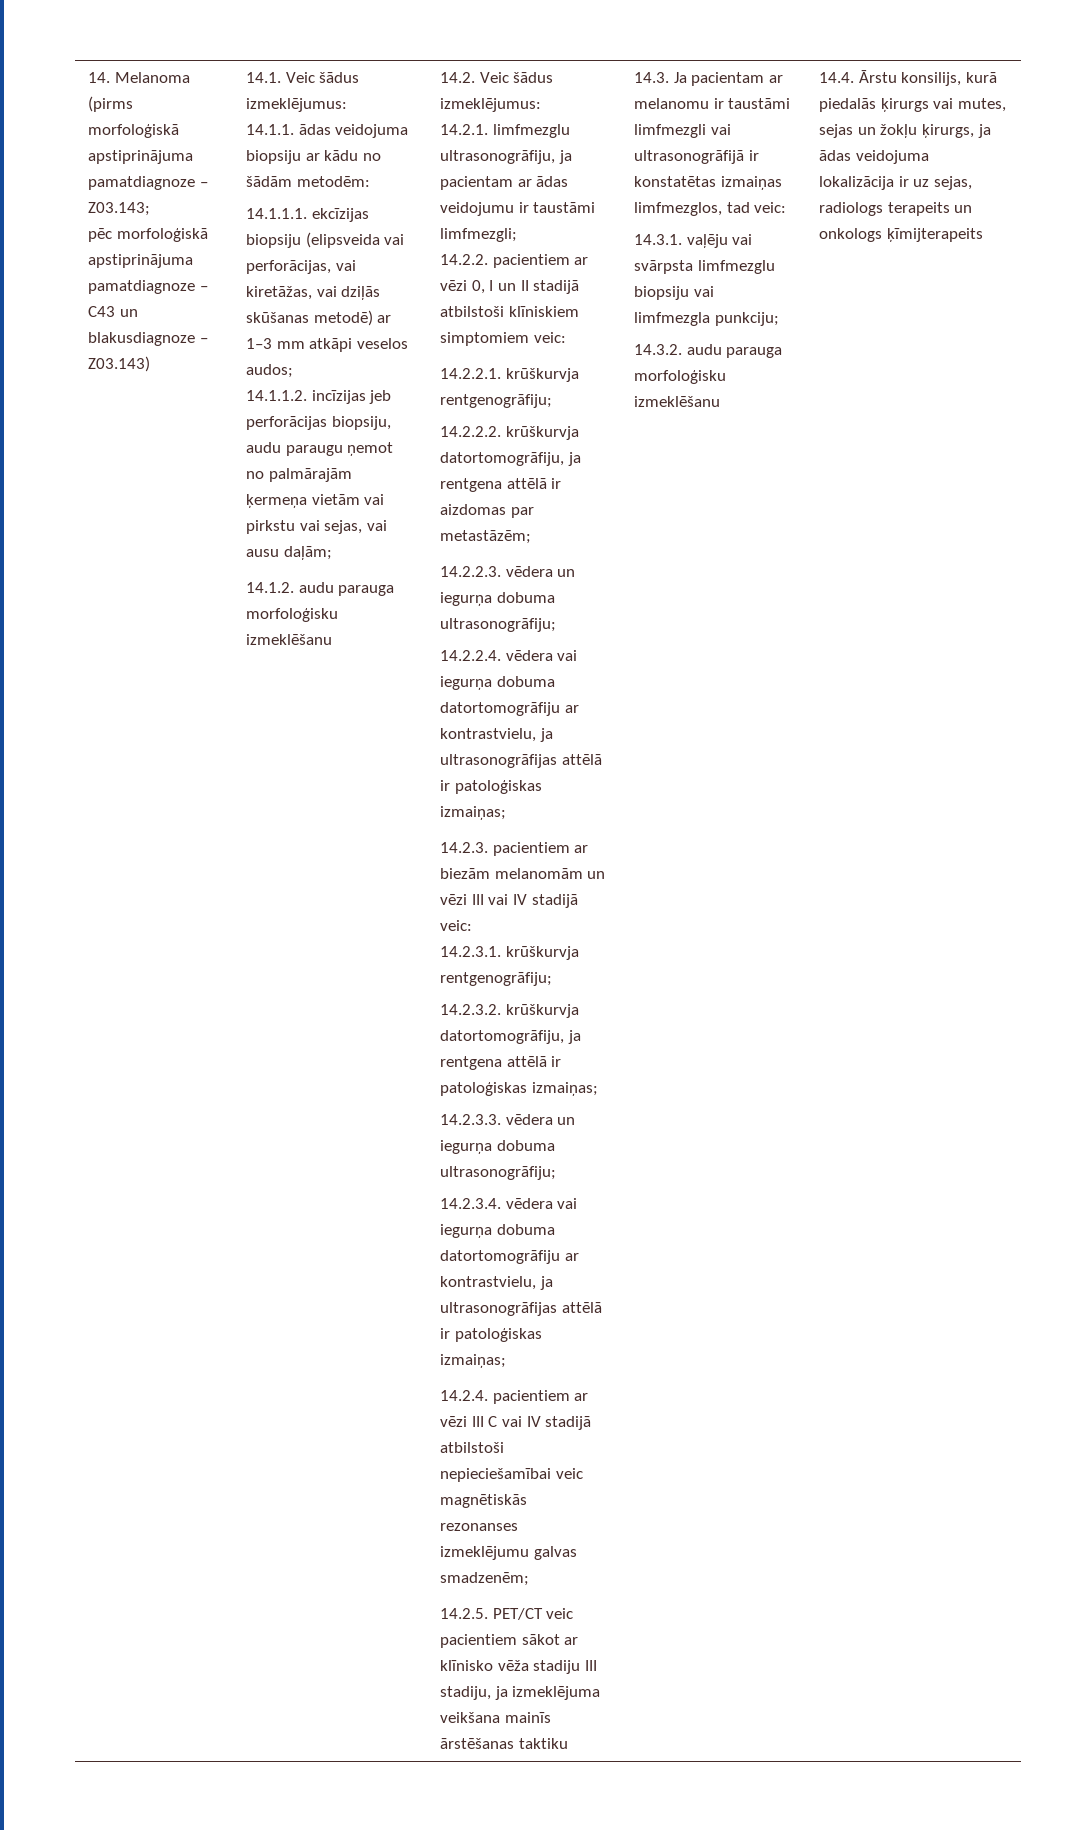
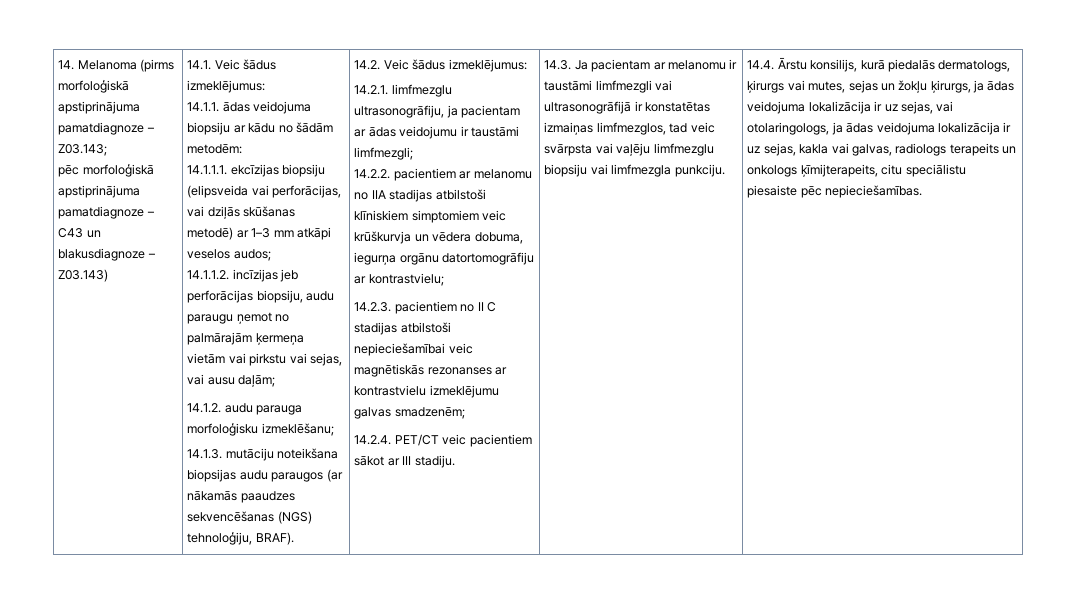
[246,286,337,300] kiretāžas, vai -> (205, 211) none
[246,634,333,645] izmeklēšanu -> [261,423,334,436] [187,448,339,461] [187,469,343,482] [187,491,295,503] [187,511,312,524] [187,531,294,545] izmeklēšanu; // 14.1.3. mutāciju noteikšana biopsijas audu paraugos (ar nākamās paaudzes sekvencēšanas (NGS) tehnoloģiju, BRAF).
[440,280,580,294] [440,306,579,317] [440,332,566,346] [440,368,579,382] [440,394,553,408] [440,426,579,440] [440,452,581,466] [440,478,562,492] [440,504,534,518] [440,530,532,544] [440,566,576,577] [440,592,555,606] [440,618,557,632] [440,650,578,661] [440,676,555,690] [440,702,579,716] [440,728,553,742] [440,754,602,768] [440,780,542,794] [440,806,507,820] [440,842,589,856] [440,868,606,879] [440,894,578,908] [440,920,473,931] [440,946,579,960] [440,972,553,986] [440,1004,579,1018] [440,1030,581,1044] [440,1056,562,1070] [440,1082,598,1096] [440,1114,576,1125] [440,1140,555,1154] [440,1166,557,1180] [440,1198,578,1209] [440,1224,555,1238] [440,1250,579,1264] [440,1276,553,1290] [440,1302,602,1316] [440,1328,542,1342] [440,1354,507,1368] [440,1390,589,1404] [440,1416,592,1430] vēzi 0, I un II stadijā atbilstoši klīniskiem simptomiem veic: // 14.2.2.1. krūškurvja rentgenogrāfiju; // 14.2.2.2. krūškurvja datortomogrāfiju, ja rentgena attēlā ir aizdomas par metastāzēm; // 14.2.2.3. vēdera un iegurņa dobuma ultrasonogrāfiju; // 14.2.2.4. vēdera vai iegurņa dobuma datortomogrāfiju ar kontrastvielu, ja ultrasonogrāfijas attēlā ir patoloģiskas izmaiņas; // 14.2.3. pacientiem ar biezām melanomām un vēzi III vai IV stadijā veic: // 14.2.3.1. krūškurvja rentgenogrāfiju; // 14.2.3.2. krūškurvja datortomogrāfiju, ja rentgena attēlā ir patoloģiskas izmaiņas; // 14.2.3.3. vēdera un iegurņa dobuma ultrasonogrāfiju; // 14.2.3.4. vēdera vai iegurņa dobuma datortomogrāfiju ar kontrastvielu, ja ultrasonogrāfijas attēlā ir patoloģiskas izmaiņas; // 14.2.4. pacientiem ar vēzi III C vai IV stadijā -> [473,169,532,179] [354,189,486,202] [354,210,507,223] [354,231,523,244] [354,252,535,265] [354,273,444,286] [354,301,496,314] [354,322,398,335] melanomu no IIA stadijas atbilstoši klīniskiem simptomiem veic krūškurvja un vēdera dobuma, iegurņa orgānu datortomogrāfiju ar kontrastvielu; // 14.2.3. pacientiem no II C stadijas
(519, 1527) none -> [495,367,508,375] [354,385,427,396] ar kontrastvielu
[440,1608,489,1619] 14.2.5. -> [354,435,392,445] 14.2.4.
[440,1660,598,1674] [440,1686,601,1700] [440,1712,551,1723] [440,1738,568,1749] klīnisko vēža stadiju III stadiju, ja izmeklējuma veikšana mainīs ārstēšanas taktiku -> [402,455,455,468] III stadiju.
[754,202,787,213] [634,234,753,248] [634,260,775,274] [634,286,714,300] [634,312,779,326] [634,344,783,358] [634,370,727,384] [634,396,721,407] veic: // 14.3.1. vaļēju vai svārpsta limfmezglu biopsiju vai limfmezgla punkciju; // 14.3.2. audu parauga morfoloģisku izmeklēšanu -> [690,122,715,133] [544,143,714,156] [544,164,725,177] veic svārpsta vai vaļēju limfmezglu biopsiju vai limfmezgla punkciju.
(877, 105) none -> [938,60,1011,72] dermatologs,
[819,202,973,216] [819,228,983,242] radiologs terapeits un onkologs ķīmijterapeits -> [936,101,954,112] [747,122,1012,135] [747,143,1017,156] [747,164,966,177] [747,185,923,198] vai otolaringologs, ja ādas veidojuma lokalizācija ir uz sejas, kakla vai galvas, radiologs terapeits un onkologs ķīmijterapeits, citu speciālistu piesaiste pēc nepieciešamības.

